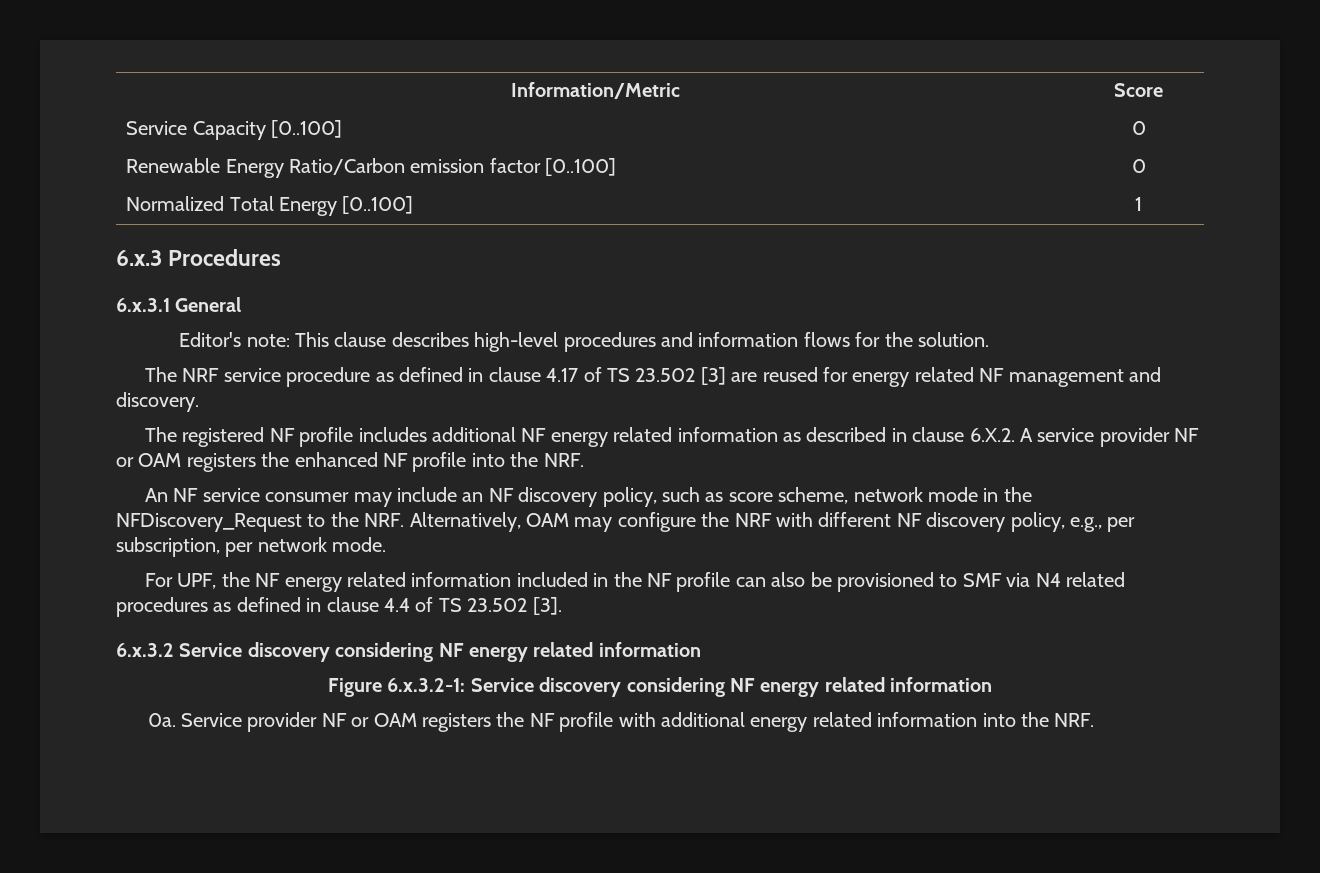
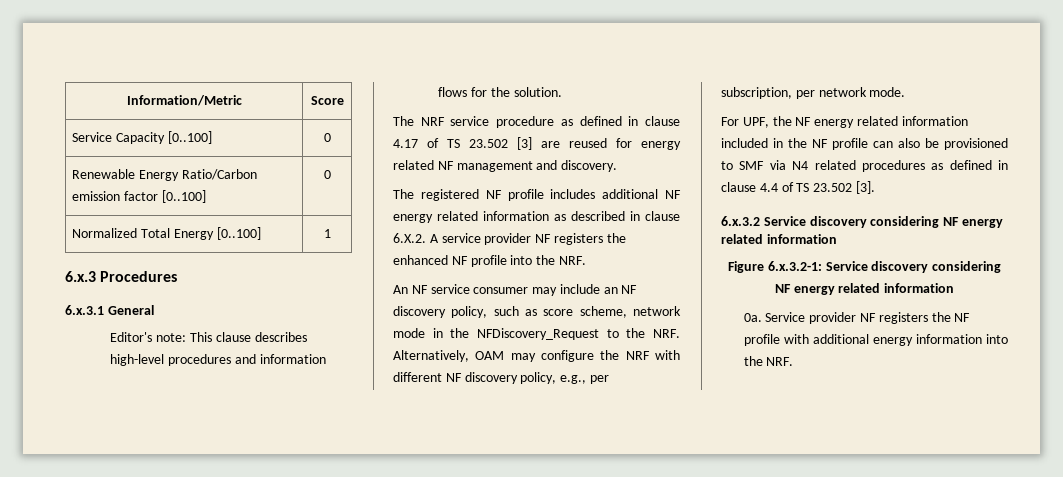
[116,453,182,467] or OAM -> (552, 238) none
[351,713,417,727] or OAM -> (877, 317) none
[812,712,872,727] related -> (913, 341) none

